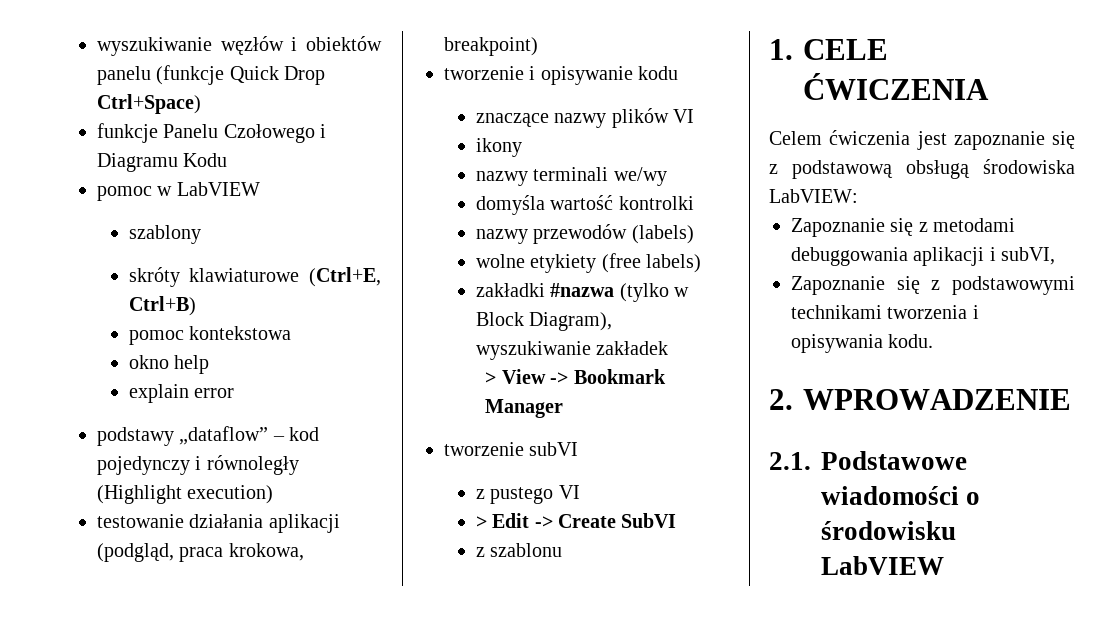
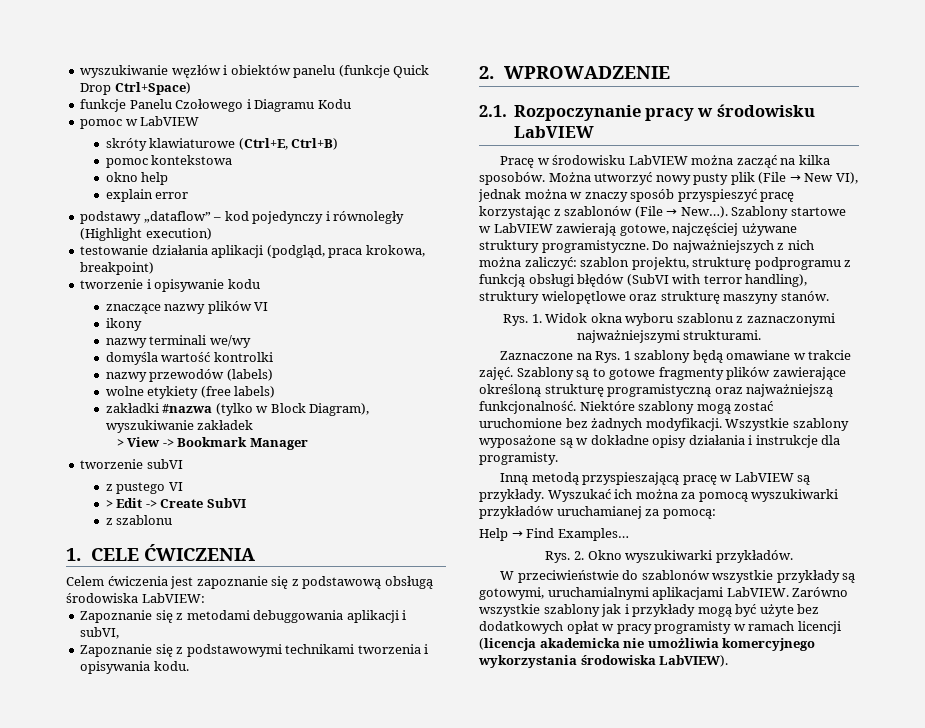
[128,225,201,244] // szablony -> (200, 121) none
[821,451,967,470] [821,486,981,505] [821,521,956,540] [821,556,944,575] Podstawowe wiadomości o środowisku LabVIEW -> [513,104,815,121] [513,126,594,138] [500,155,830,168] [479,172,858,185] [478,189,795,202] [479,206,846,219] [479,223,797,236] [479,240,814,253] [479,257,852,270] [479,274,808,287] [479,291,829,304] [503,313,835,326] [576,330,762,343] [500,350,852,363] [479,367,846,380] [479,384,834,397] [479,401,774,414] [479,418,849,431] [479,435,841,448] [479,452,558,465] [500,472,811,485] [479,489,839,502] [479,506,716,519] [479,528,629,541] [545,550,793,563] [500,570,856,583] [479,587,849,600] [479,604,820,617] [479,621,841,634] [479,638,816,651] [478,655,729,668] Rozpoczynanie pracy w środowisku LabVIEW // Pracę w środowisku LabVIEW można zacząć na kilka sposobów. Można utworzyć nowy pusty plik (File → New VI), jednak można w znaczy sposób przyspieszyć pracę korzystając z szablonów (File → New…). Szablony startowe w LabVIEW zawierają gotowe, najczęściej używane struktury programistyczne. Do najważniejszych z nich można zaliczyć: szablon projektu, strukturę podprogramu z funkcją obsługi błędów (SubVI with terror handling), struktury wielopętlowe oraz strukturę maszyny stanów. // Rys. 1. Widok okna wyboru szablonu z zaznaczonymi najważniejszymi strukturami. // Zaznaczone na Rys. 1 szablony będą omawiane w trakcie zajęć. Szablony są to gotowe fragmenty plików zawierające określoną strukturę programistyczną oraz najważniejszą funkcjonalność. Niektóre szablony mogą zostać uruchomione bez żadnych modyfikacji. Wszystkie szablony wyposażone są w dokładne opisy działania i instrukcje dla programisty. // Inną metodą przyspieszającą pracę w LabVIEW są przykłady. Wyszukać ich można za pomocą wyszukiwarki przykładów uruchamianej za pomocą: // Help → Find Examples… // Rys. 2. Okno wyszukiwarki przykładów. // W przeciwieństwie do szablonów wszystkie przykłady są gotowymi, uruchamialnymi aplikacjami LabVIEW. Zarówno wszystkie szablony jak i przykłady mogą być użyte bez dodatkowych opłat w pracy programisty w ramach licencji (licencja akademicka nie umożliwia komercyjnego wykorzystania środowiska LabVIEW).

